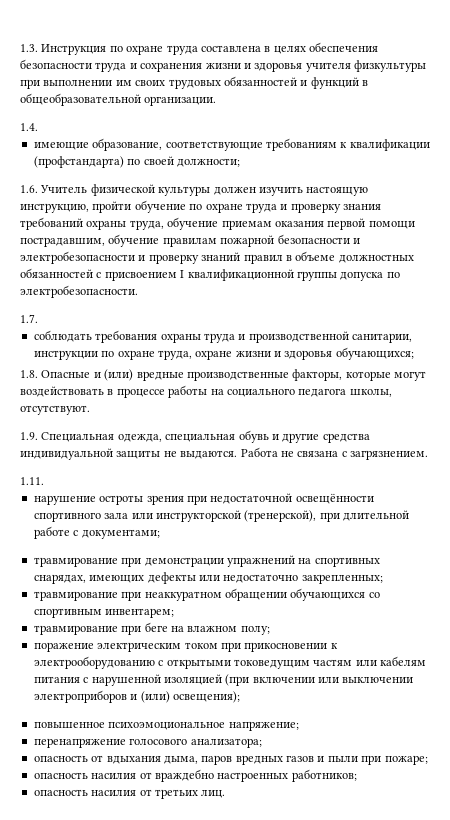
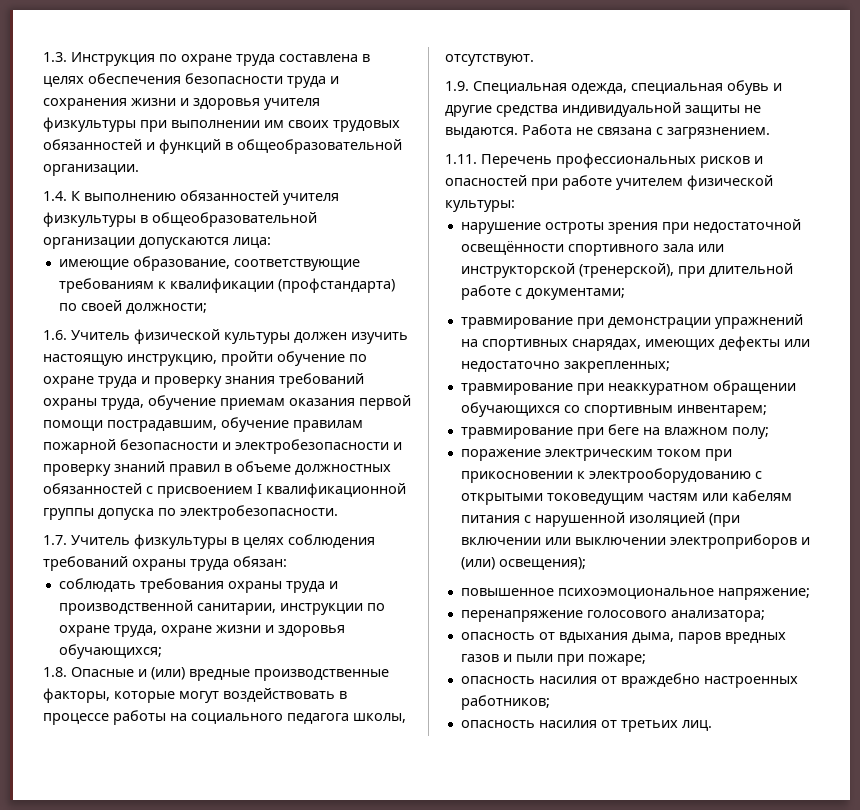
(38, 127) none -> [71,190,339,205] [43,212,317,227] [43,237,271,249] К выполнению обязанностей учителя физкультуры в общеобразовательной организации допускаются лица:
(38, 318) none -> [71,534,375,549] [43,556,287,571] Учитель физкультуры в целях соблюдения требований охраны труда обязан:
(44, 481) none -> [481,153,763,168] [445,175,773,190] [445,200,515,212] Перечень профессиональных рисков и опасностей при работе учителем физической культуры:

